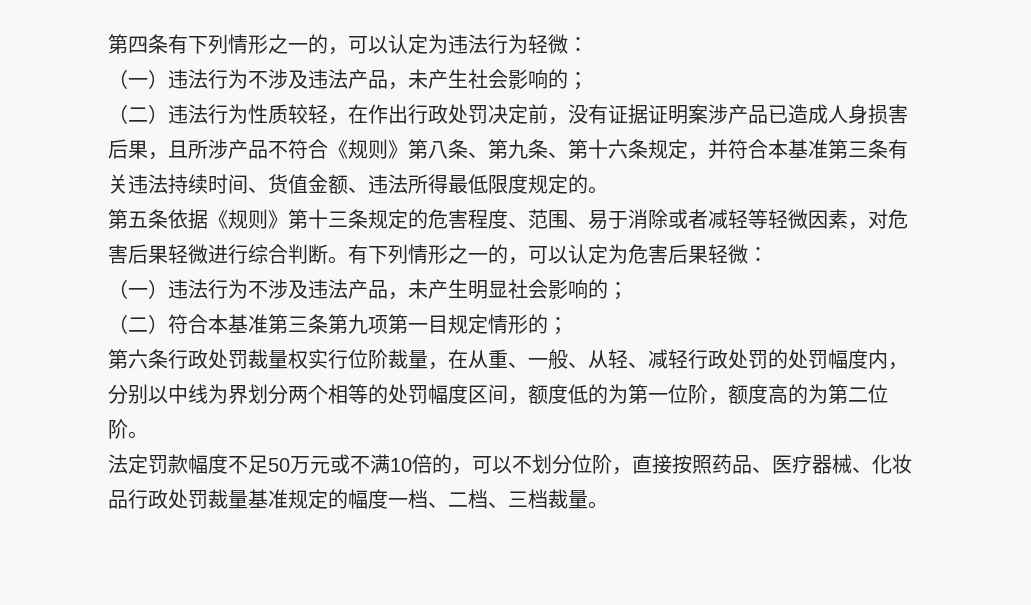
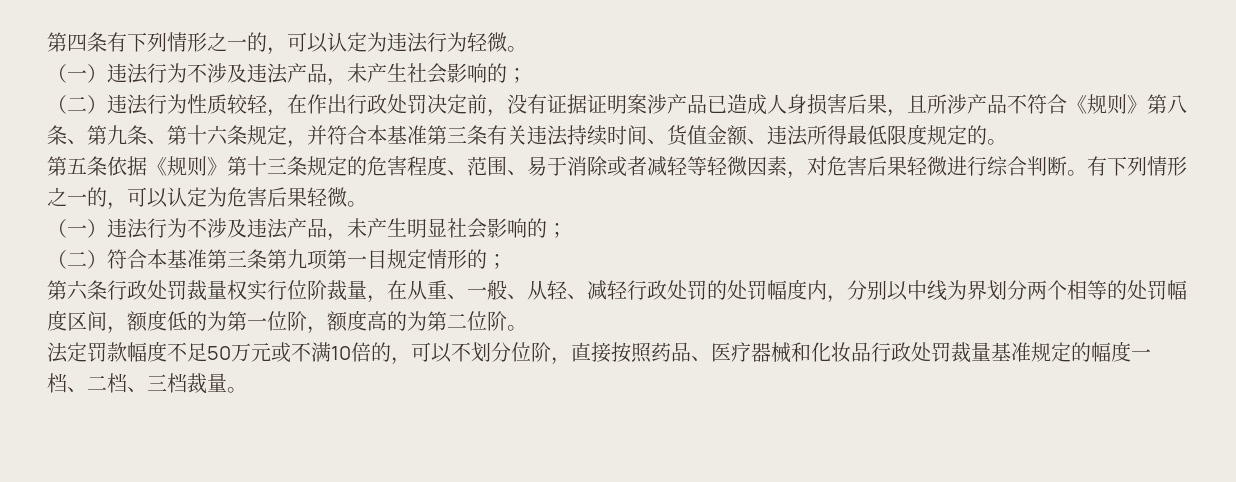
[568,37,588,52] ： -> [507,46,527,52] 。
[748,247,768,262] ： -> [347,201,367,207] 。
[852,467,872,473] 、 -> [791,342,811,362] 和

